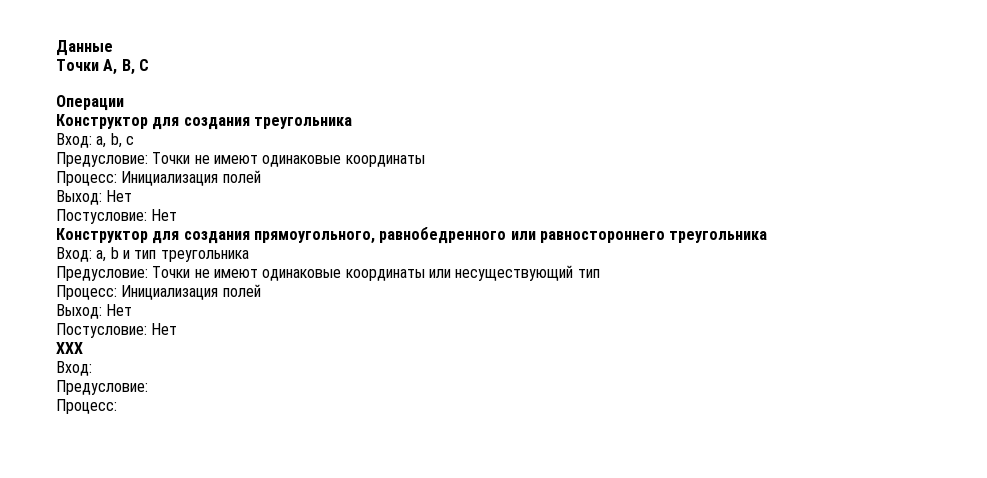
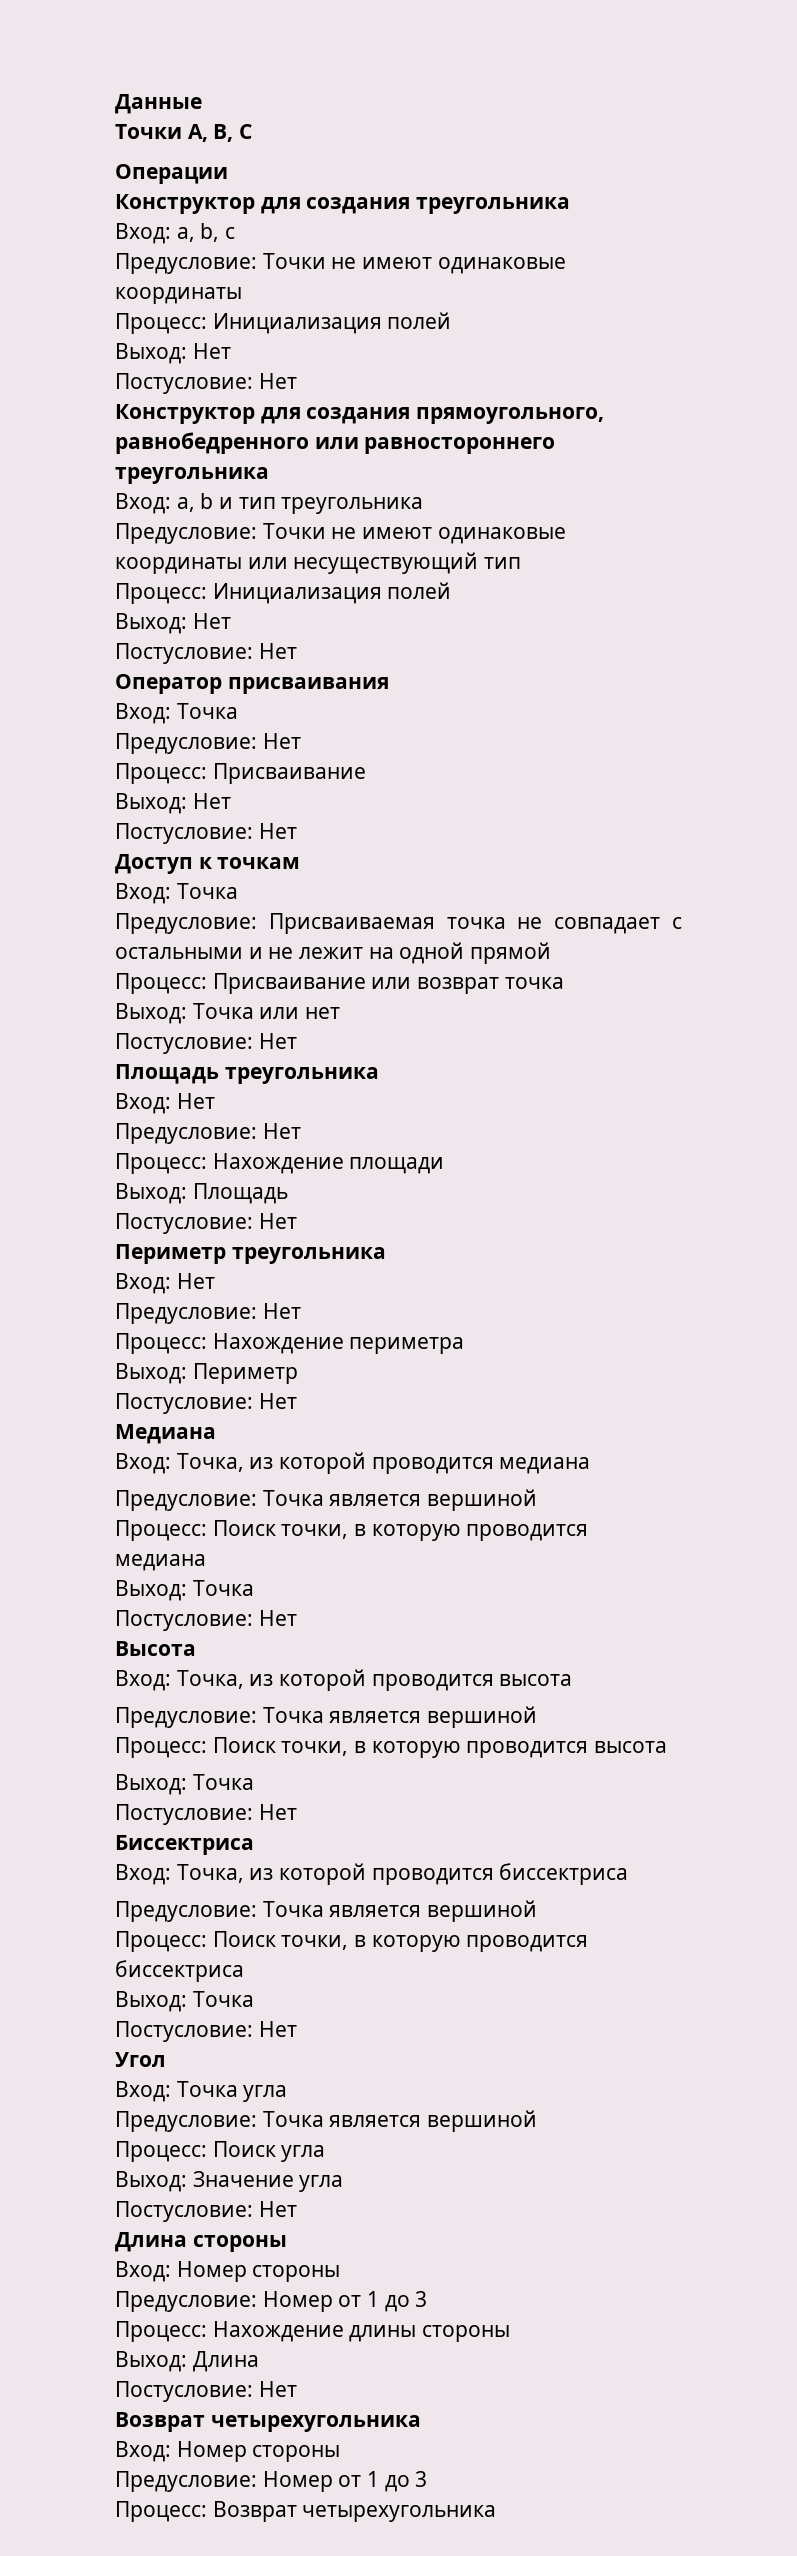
[56,342,83,354] [56,361,92,376] [56,380,148,395] [56,399,117,414] ХХХ // Вход: // Предусловие: // Процесс: -> [115,674,389,694] [115,703,238,724] [115,733,301,754] [115,763,366,784] [115,793,231,814] [115,823,297,844] [115,854,301,874] [115,883,238,904] [115,913,682,934] [115,942,552,964] [115,973,564,994] [115,1003,341,1024] [115,1033,297,1054] [115,1064,379,1084] [115,1093,215,1114] [115,1123,301,1144] [115,1153,445,1174] [115,1183,288,1204] [115,1213,297,1234] [115,1244,386,1264] [115,1273,215,1294] [115,1303,301,1324] [115,1333,465,1354] [115,1363,298,1384] [115,1393,297,1414] [115,1424,216,1444] [115,1452,591,1474] [115,1489,538,1511] [115,1520,589,1541] [115,1554,206,1571] [115,1580,254,1601] [115,1610,297,1631] [115,1641,196,1656] [115,1669,573,1691] [115,1706,538,1728] [115,1737,668,1758] [115,1774,254,1795] [115,1804,297,1825] [115,1835,254,1855] [115,1863,629,1885] [115,1900,538,1922] [115,1931,589,1952] [115,1960,244,1982] [115,1991,254,2012] [115,2021,297,2042] [115,2052,166,2067] [115,2081,288,2102] [115,2110,538,2132] [115,2141,326,2162] [115,2171,344,2192] [115,2201,297,2222] [115,2232,287,2252] [115,2261,341,2282] [115,2291,428,2312] [115,2321,511,2342] [115,2351,259,2372] [115,2381,297,2402] [115,2412,421,2432] [115,2441,341,2462] [115,2471,428,2492] [115,2501,497,2522] Оператор присваивания // Вход: Точка // Предусловие: Нет // Процесс: Присваивание // Выход: Нет // Постусловие: Нет // Доступ к точкам // Вход: Точка // Предусловие: Присваиваемая точка не совпадает с остальными и не лежит на одной прямой // Процесс: Присваивание или возврат точка // Выход: Точка или нет // Постусловие: Нет // Площадь треугольника // Вход: Нет // Предусловие: Нет // Процесс: Нахождение площади // Выход: Площадь // Постусловие: Нет // Периметр треугольника // Вход: Нет // Предусловие: Нет // Процесс: Нахождение периметра // Выход: Периметр // Постусловие: Нет // Медиана // Вход: Точка, из которой проводится медиана // Предусловие: Точка является вершиной // Процесс: Поиск точки, в которую проводится медиана // Выход: Точка // Постусловие: Нет // Высота // Вход: Точка, из которой проводится высота // Предусловие: Точка является вершиной // Процесс: Поиск точки, в которую проводится высота // Выход: Точка // Постусловие: Нет // Биссектриса // Вход: Точка, из которой проводится биссектриса // Предусловие: Точка является вершиной // Процесс: Поиск точки, в которую проводится биссектриса // Выход: Точка // Постусловие: Нет // Угол // Вход: Точка угла // Предусловие: Точка является вершиной // Процесс: Поиск угла // Выход: Значение угла // Постусловие: Нет // Длина стороны // Вход: Номер стороны // Предусловие: Номер от 1 до 3 // Процесс: Нахождение длины стороны // Выход: Длина // Постусловие: Нет // Возврат четырехугольника // Вход: Номер стороны // Предусловие: Номер от 1 до 3 // Процесс: Возврат четырехугольника

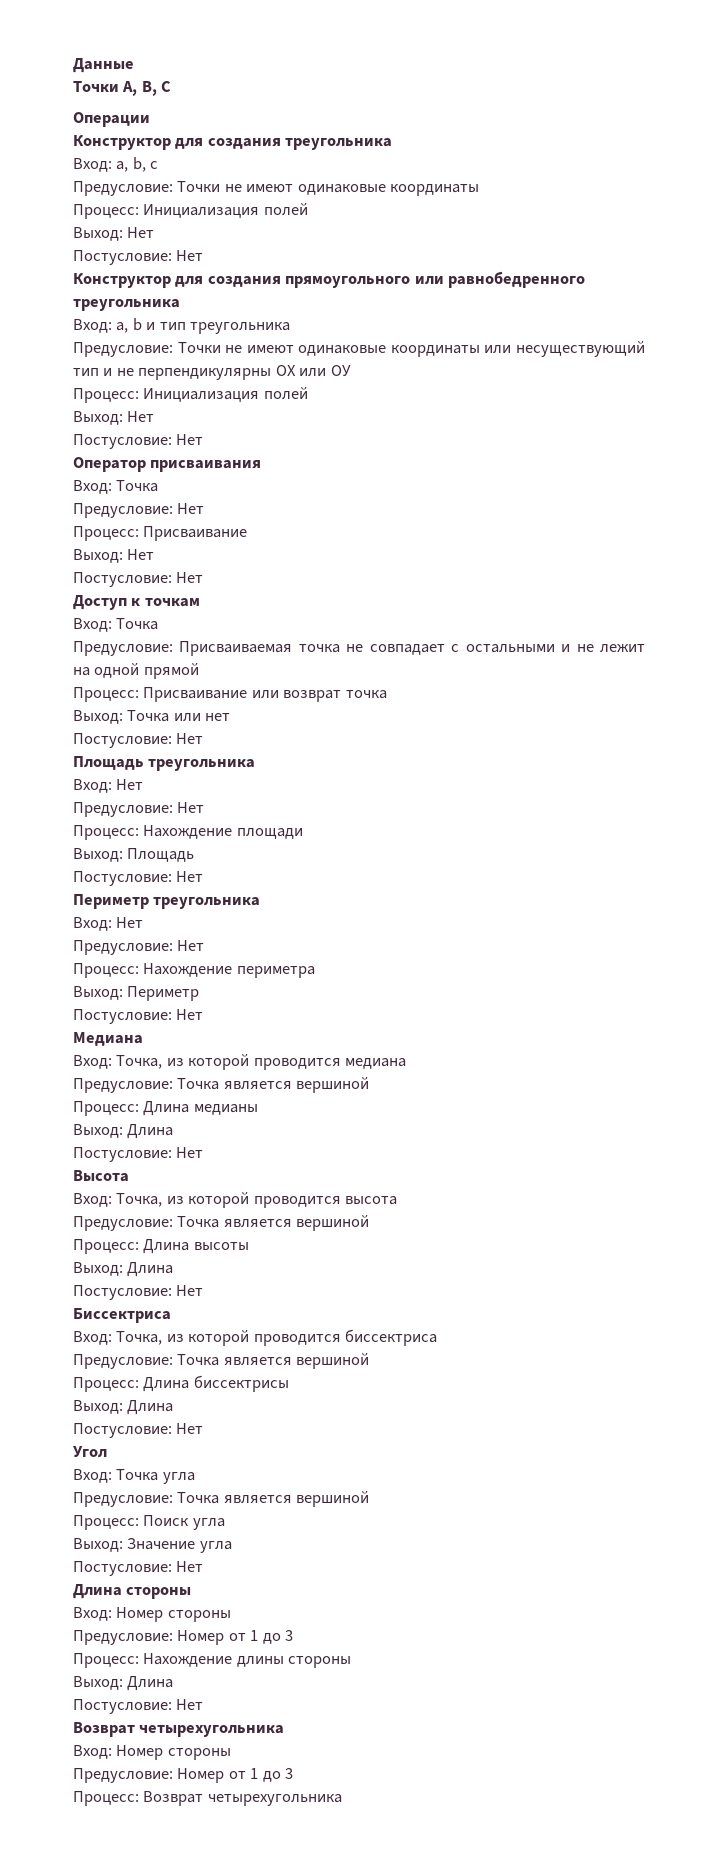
[416,407,605,424] [115,432,556,454] прямоугольного, равнобедренного или равностороннего -> [285,271,586,288] прямоугольного или равнобедренного
(522, 563) none -> [103,365,351,380] и не перпендикулярны ОХ или ОУ
[212,1520,589,1541] [115,1554,206,1571] [115,1580,254,1601] Поиск точки, в которую проводится медиана // Выход: Точка -> [143,1101,258,1116] [73,1124,174,1139] Длина медианы // Выход: Длина
[212,1737,668,1758] [115,1774,254,1795] Поиск точки, в которую проводится высота // Выход: Точка -> [143,1239,249,1254] [73,1262,174,1277] Длина высоты // Выход: Длина
[212,1931,589,1952] [115,1960,244,1982] [115,1991,254,2012] Поиск точки, в которую проводится биссектриса // Выход: Точка -> [143,1375,289,1392] [73,1400,174,1415] Длина биссектрисы // Выход: Длина

